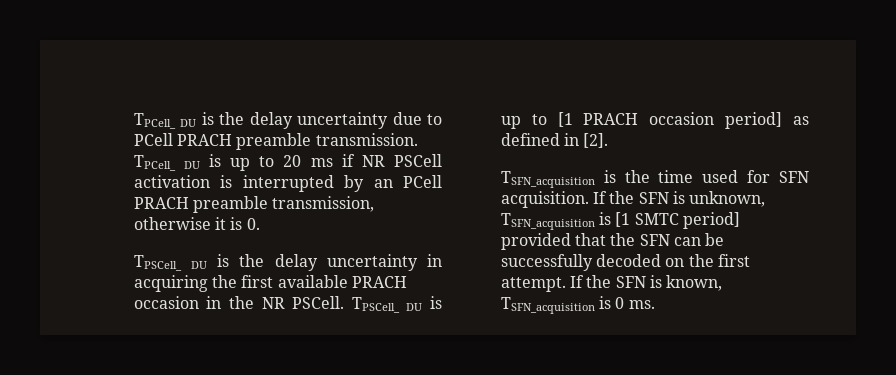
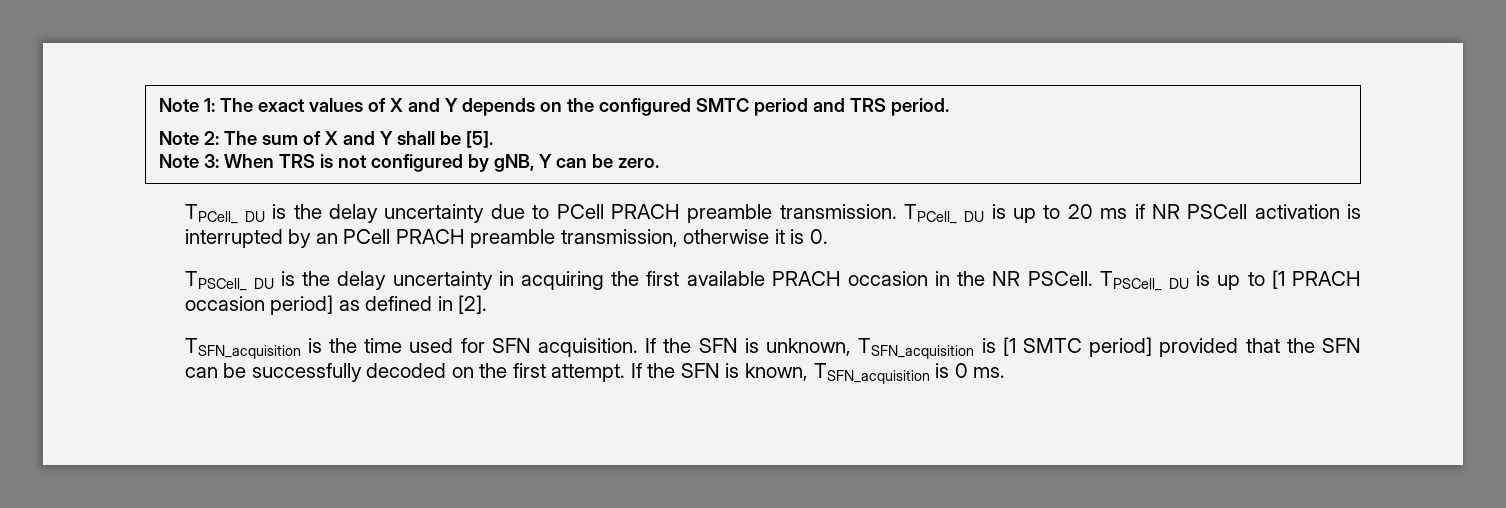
(133, 121) none -> [158,98,949,116] [158,131,493,148] [158,154,659,172] Note 1: The exact values of X and Y depends on the configured SMTC period and TRS period. // Note 2: The sum of X and Y shall be [5]. // Note 3: When TRS is not configured by gNB, Y can be zero. //

